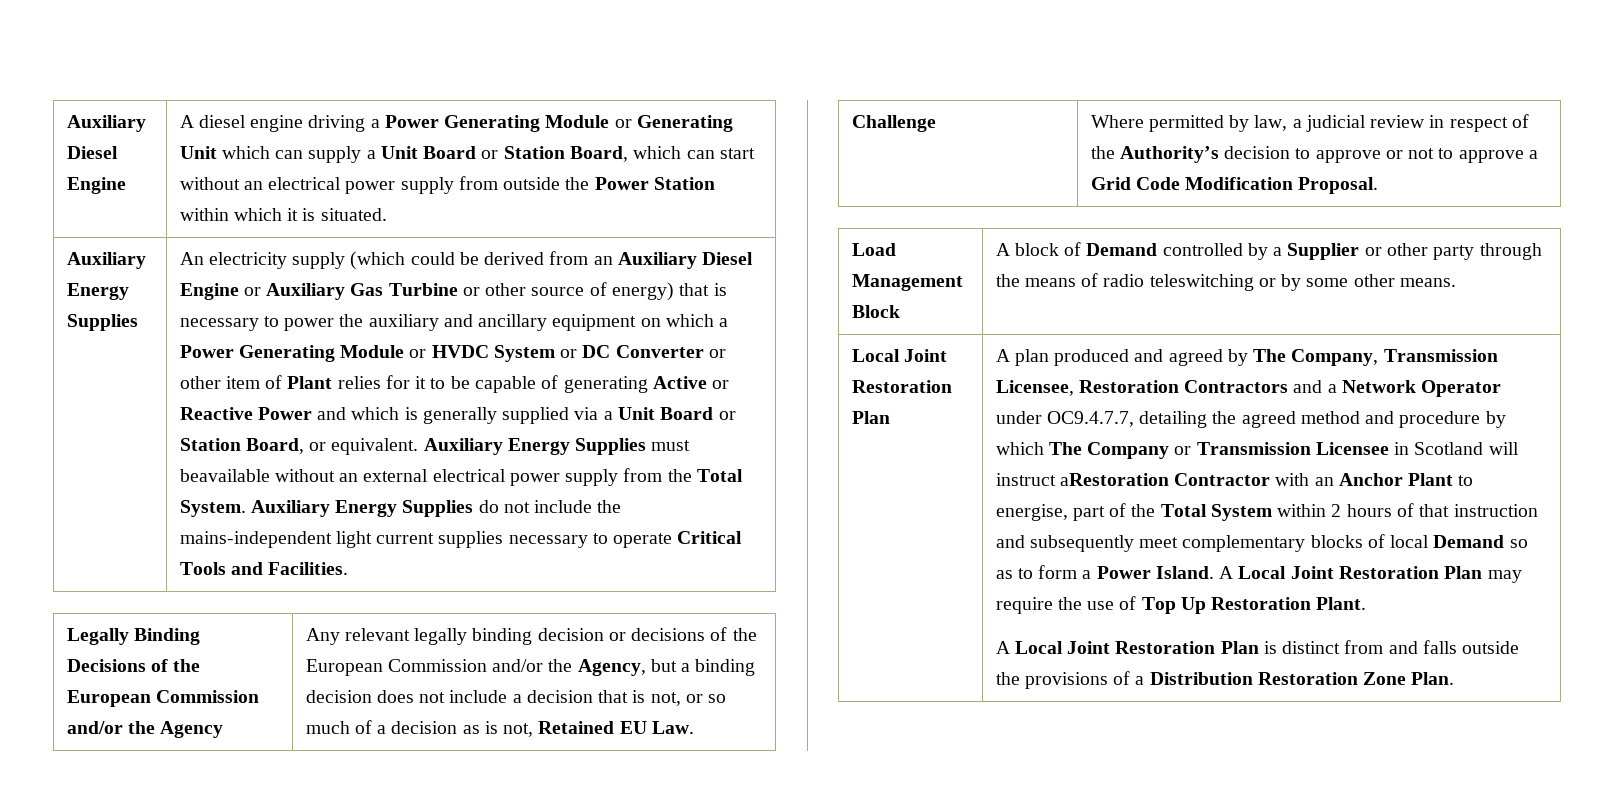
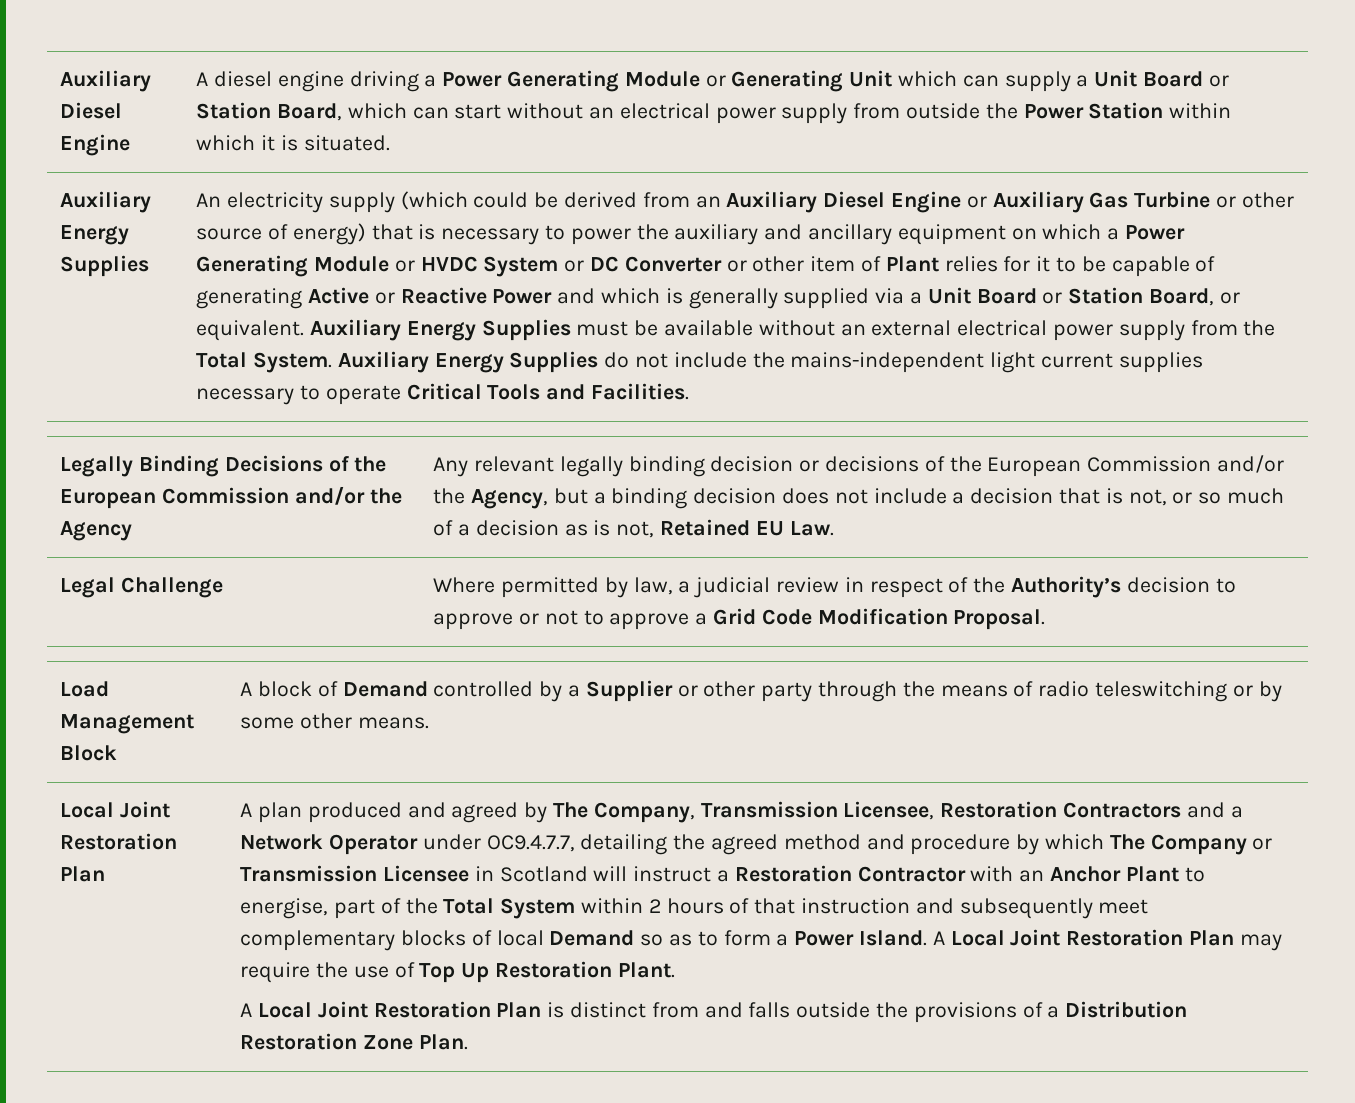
[179,469,270,482] beavailable -> [634,320,753,336] be available
(694, 727) none -> [60,577,116,598] Legal
[1059,473,1169,486] aRestoration -> [716,865,852,882] a Restoration

